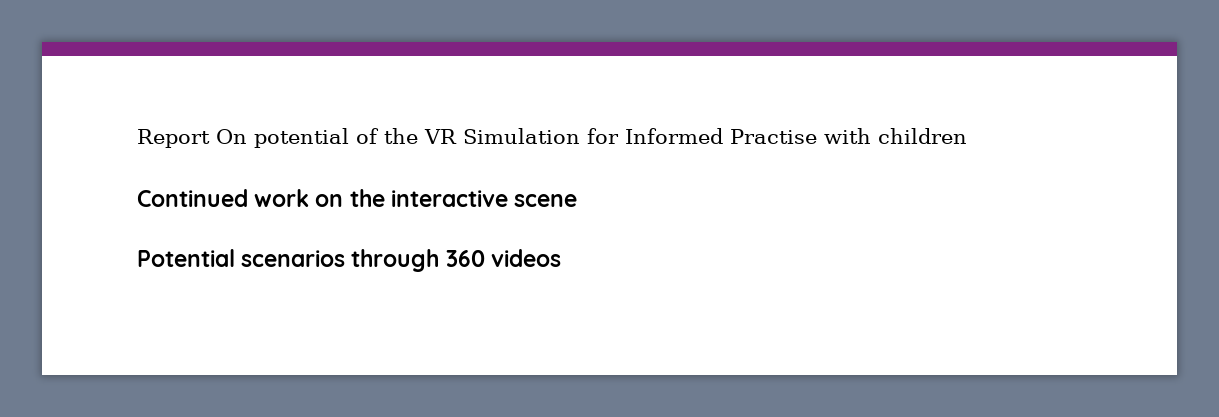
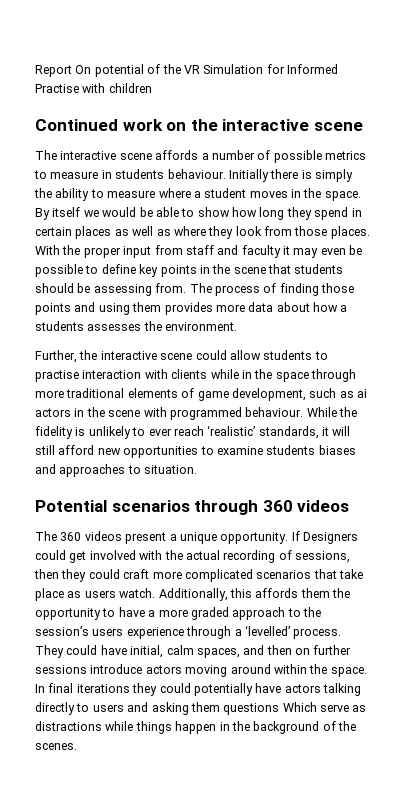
(578, 200) none -> [35,150,366,163] [34,169,353,182] [34,188,361,201] [35,207,362,220] [35,226,370,239] [35,245,363,258] [35,264,344,277] [35,283,354,296] [35,302,348,315] [35,321,238,331] [35,350,328,363] [35,369,356,382] [35,388,367,401] [35,407,357,420] [35,425,351,439] [35,445,356,458] [35,464,198,477] // The interactive scene affords a number of possible metrics to measure in students behaviour. Initially there is simply the ability to measure where a student moves in the space. By itself we would be able to show how long they spend in certain places as well as where they look from those places. With the proper input from staff and faculty it may even be possible to define key points in the scene that students should be assessing from. The process of finding those points and using them provides more data about how a students assesses the environment. // Further, the interactive scene could allow students to practise interaction with clients while in the space through more traditional elements of game development, such as ai actors in the scene with programmed behaviour. While the fidelity is unlikely to ever reach ‘realistic’ standards, it will still afford new opportunities to examine students biases and approaches to situation.
(561, 258) none -> [35,531,358,544] [35,550,350,563] [34,569,363,582] [35,588,350,601] [35,607,321,620] [35,625,342,639] [35,645,352,658] [35,664,367,677] [35,683,361,696] [35,702,367,715] [35,721,356,734] [35,743,77,750] // The 360 videos present a unique opportunity. If Designers could get involved with the actual recording of sessions, then they could craft more complicated scenarios that take place as users watch. Additionally, this affords them the opportunity to have a more graded approach to the session’s users experience through a ‘levelled’ process. They could have initial, calm spaces, and then on further sessions introduce actors moving around within the space. In final iterations they could potentially have actors talking directly to users and asking them questions Which serve as distractions while things happen in the background of the scenes.

